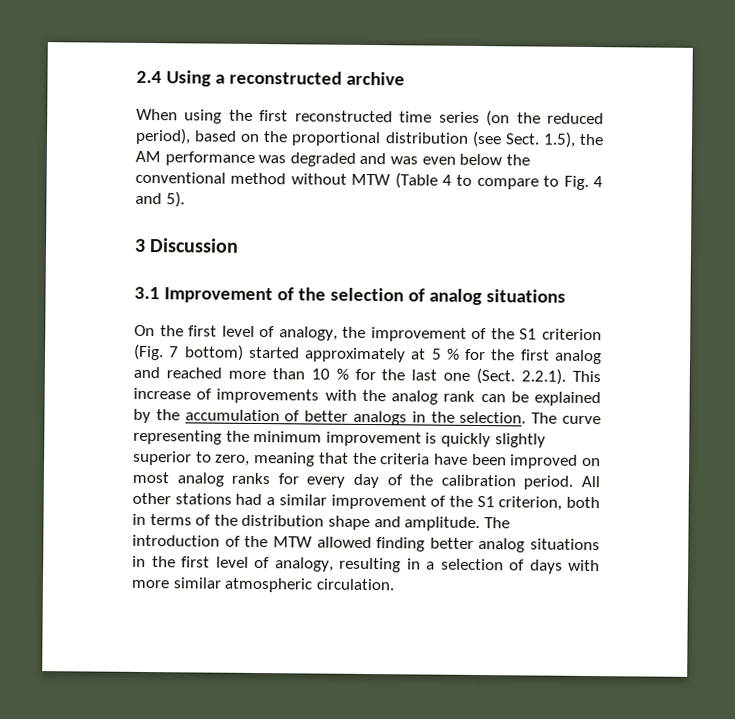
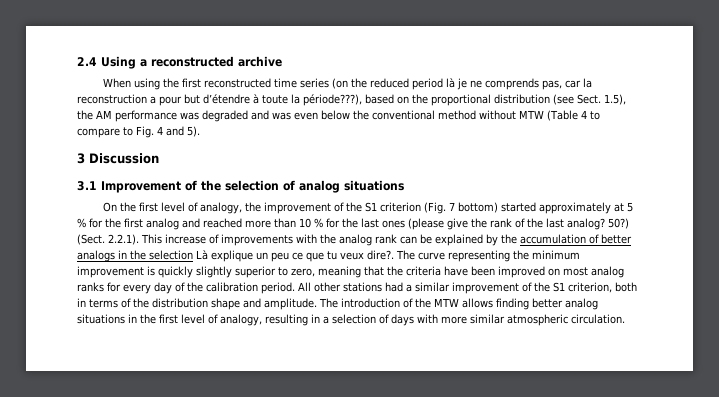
[135,127,191,145] period), -> [412,78,593,90] [77,94,362,106] period là je ne comprends pas, car la reconstruction a pour but d’étendre à toute la période???),
[443,372,471,381] one -> [382,218,629,230] ones (please give the rank of the last analog? 50?)
[459,411,527,424] selection. -> [149,250,394,262] selection Là explique un peu ce que tu veux dire?.
[316,536,372,549] allowed -> [462,298,493,308] allows

